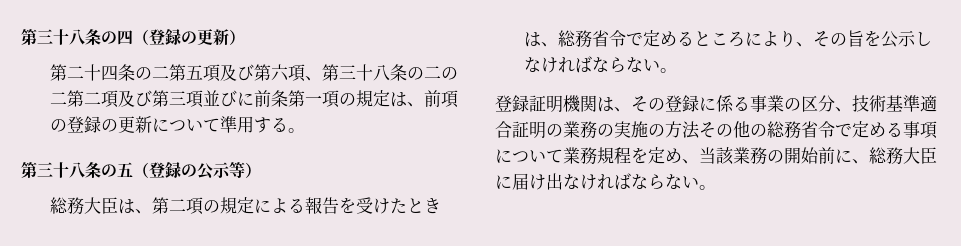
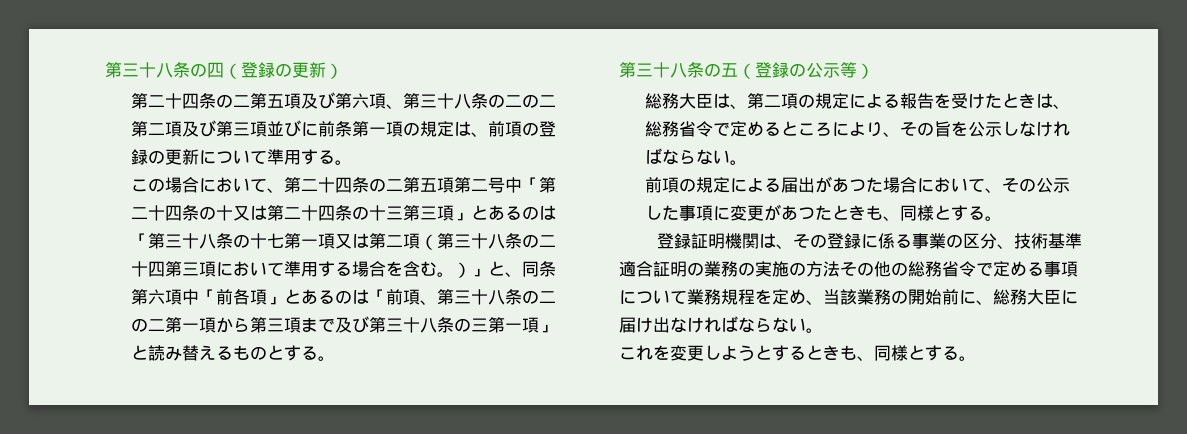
(306, 130) none -> [130,177,556,193] [130,205,556,221] [130,233,556,250] [130,261,556,278] [130,289,556,305] [130,316,556,333] [130,345,335,361] // この場合において、第二十四条の二第五項第二号中「第二十四条の十又は第二十四条の十三第三項」とあるのは「第三十八条の十七第一項又は第二項（第三十八条の二十四第三項において準用する場合を含む。）」と、同条第六項中「前各項」とあるのは「前項、第三十八条の二の二第一項から第三項まで及び第三十八条の三第一項」と読み替えるものとする。
(678, 70) none -> [644,176,1070,193] [644,204,1002,221] // 前項の規定による届出があつた場合において、その公示した事項に変更があつたときも、同様とする。
(716, 187) none -> [619,345,976,361] // これを変更しようとするときも、同様とする。

